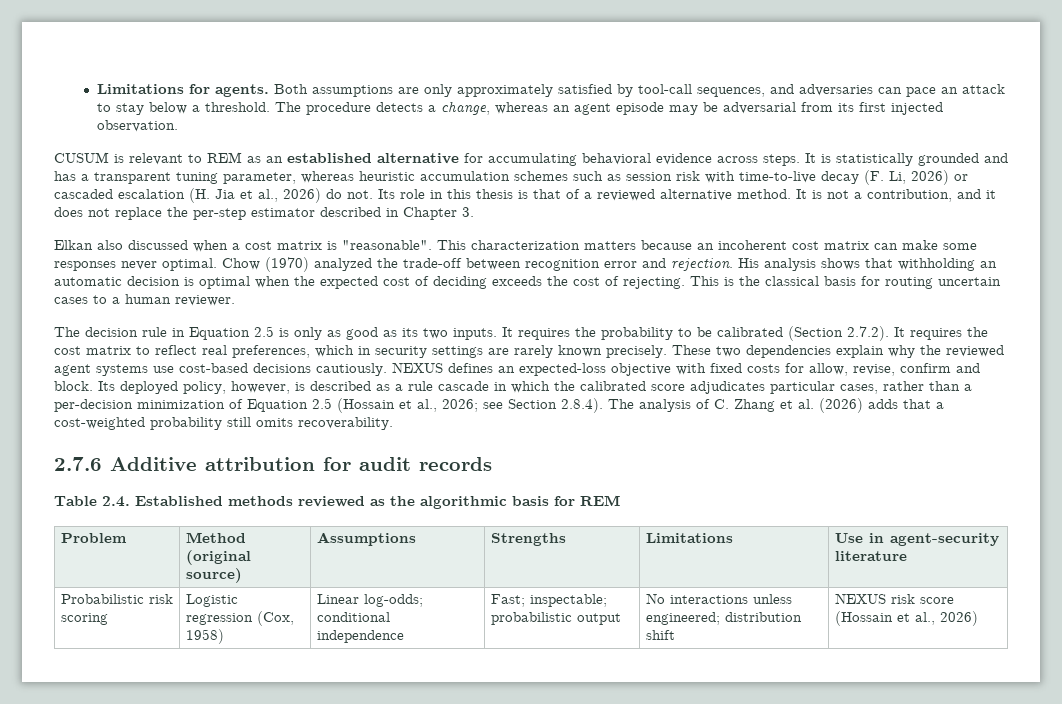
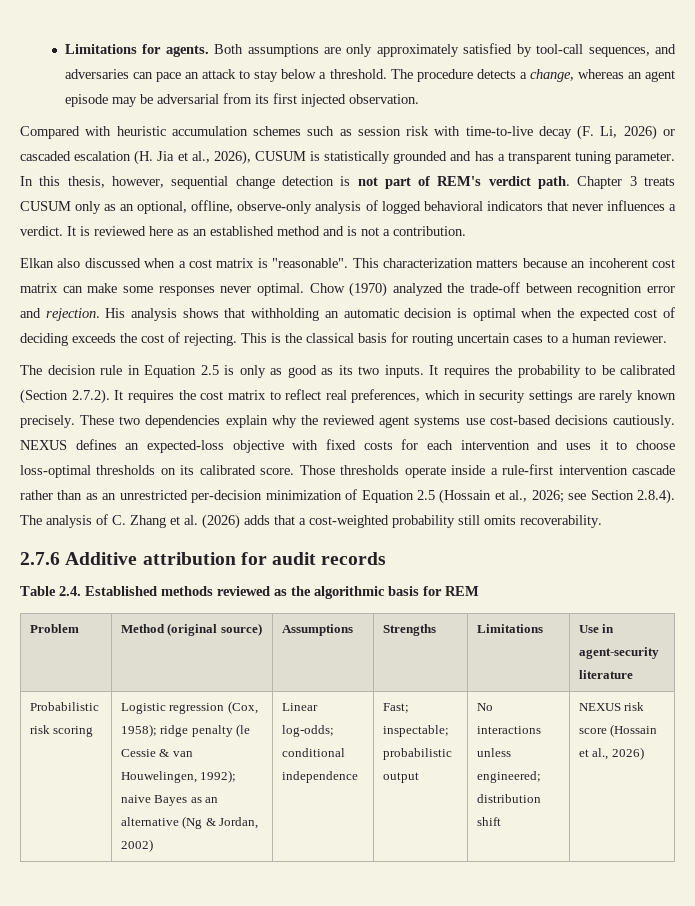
[54,152,1008,166] [54,171,354,184] CUSUM is relevant to REM as an established alternative for accumulating behavioral evidence across steps. It is statistically grounded and has a transparent tuning parameter, whereas -> [20,126,112,139] Compared with
[283,188,996,203] [54,207,474,220] 2026) do not. Its role in this thesis is that of a reviewed alternative method. It is not a contribution, and it does not replace the per-step estimator described in Chapter 3. -> [213,150,675,165] [20,176,675,189] [20,200,677,214] [20,226,466,236] 2026), CUSUM is statistically grounded and has a transparent tuning parameter. In this thesis, however, sequential change detection is not part of REM's verdict path. Chapter 3 treats CUSUM only as an optional, offline, observe-only analysis of logged behavioral indicators that never influences a verdict. It is reviewed here as an established method and is not a contribution.
[809,363,980,376] [54,381,972,394] allow, revise, confirm and block. Its deployed policy, however, is described as a rule cascade in which the calibrated score adjudicates particular cases, rather than a -> [427,440,675,450] [20,464,675,478] [20,490,188,500] each intervention and uses it to choose loss-optimal thresholds on its calibrated score. Those thresholds operate inside a rule-first intervention cascade rather than as an unrestricted
[185,629,224,644] 1958) -> [120,724,251,737] [120,749,193,757] [120,770,237,783] [120,795,219,806] [120,816,259,829] [120,839,153,852] 1958); ridge penalty (le Cessie & van Houwelingen, 1992); naive Bayes as an alternative (Ng & Jordan, 2002)

